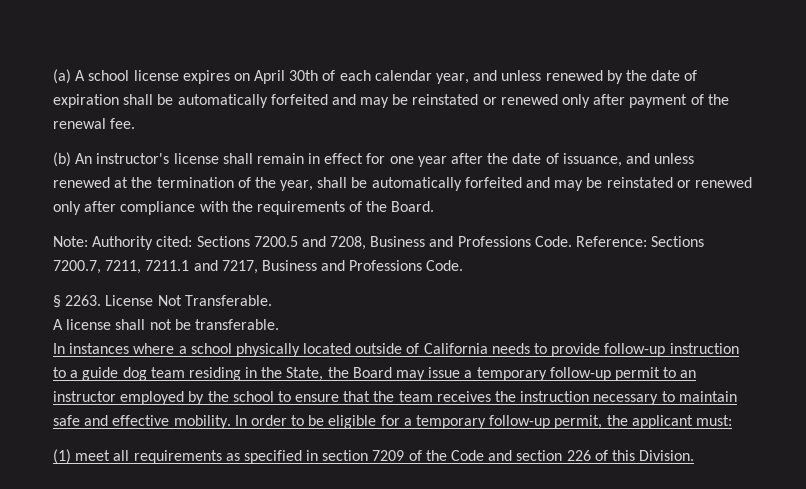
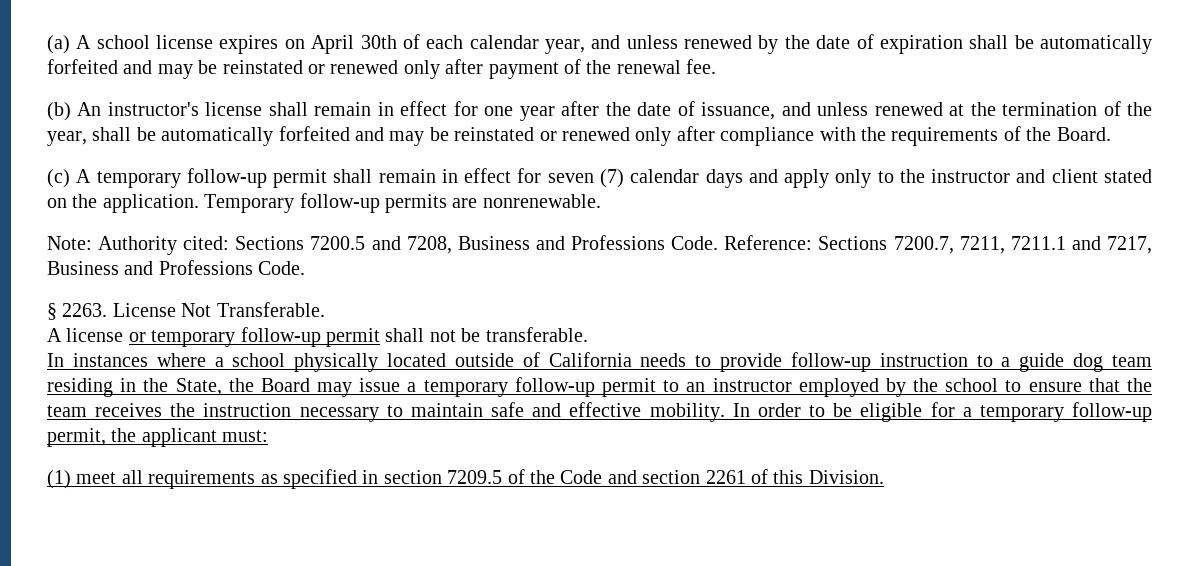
(435, 206) none -> [47,168,1152,188] [47,193,601,213] // (c) A temporary follow-up permit shall remain in effect for seven (7) calendar days and apply only to the instructor and client stated on the application. Temporary follow-up permits are nonrenewable.
(112, 324) none -> [128,327,380,347] or temporary follow-up permit
[372,450,405,461] 7209 -> [447,470,503,484] 7209.5
[566,450,591,461] 226 -> [705,470,746,484] 2261

